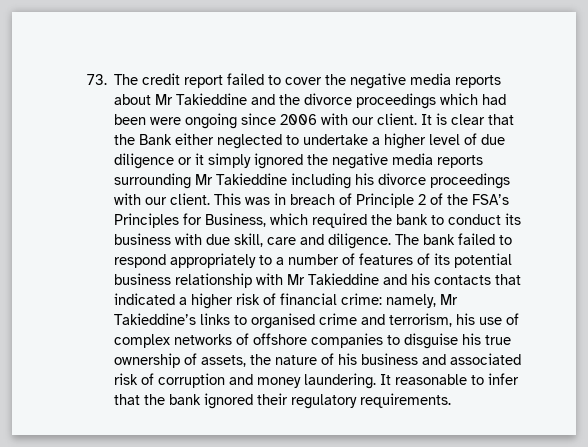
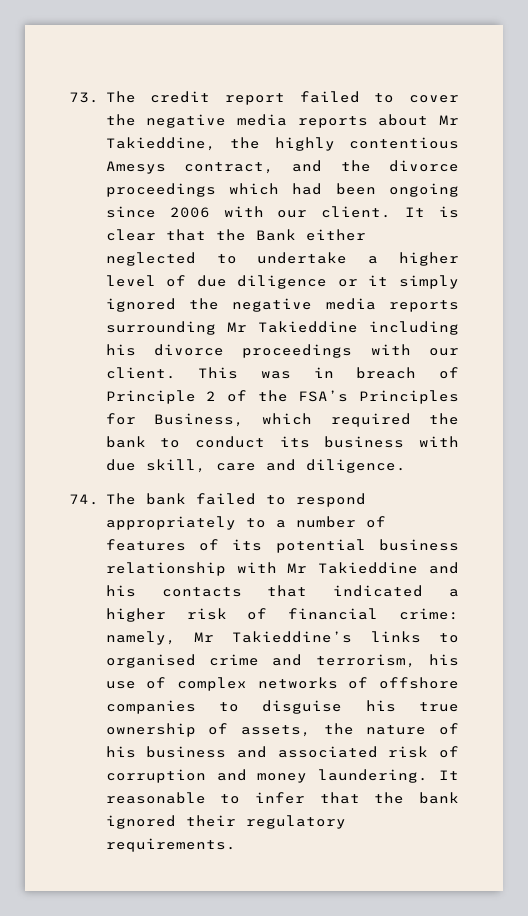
[176,93,248,105] Takieddine -> [105,137,459,151] [105,161,275,174] Takieddine, the highly contentious Amesys contract,
[150,117,182,125] were -> (376, 189) none
(392, 241) none -> [69,494,99,505] // 74.

